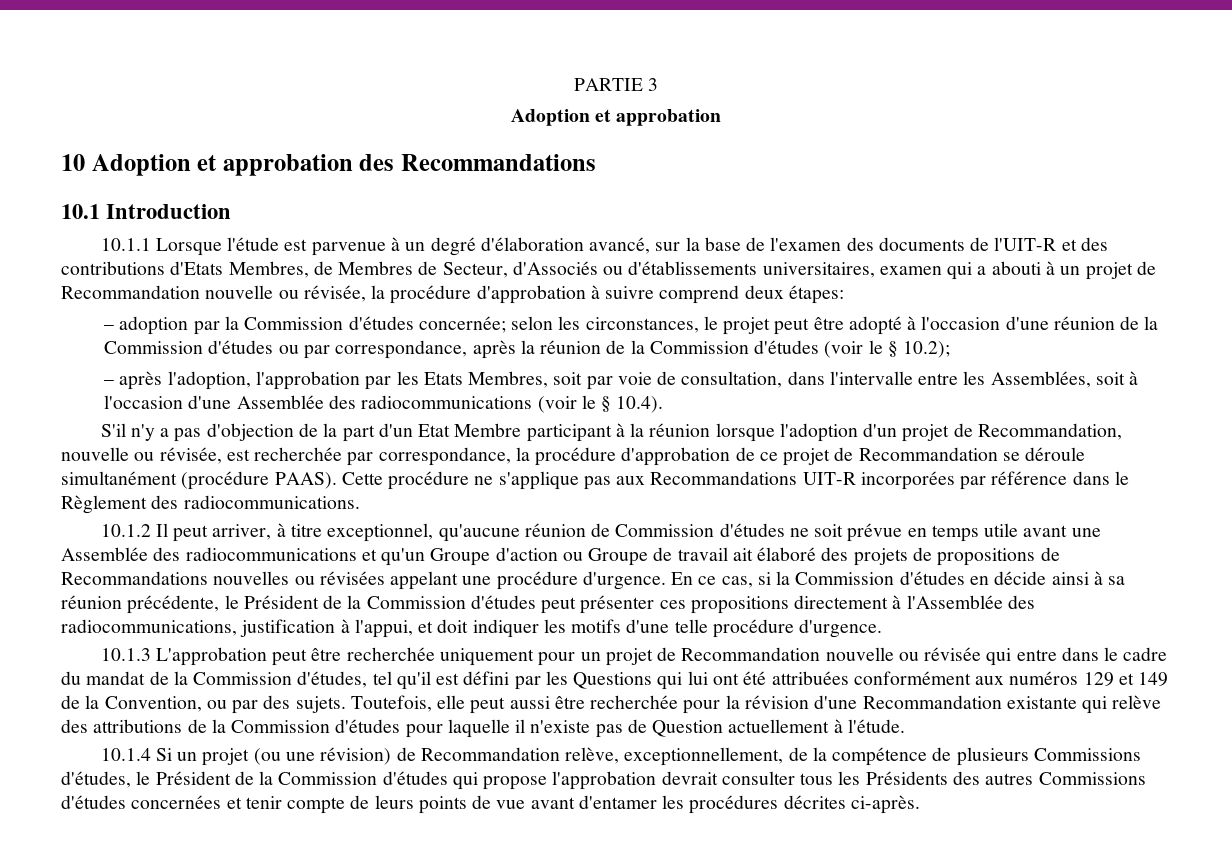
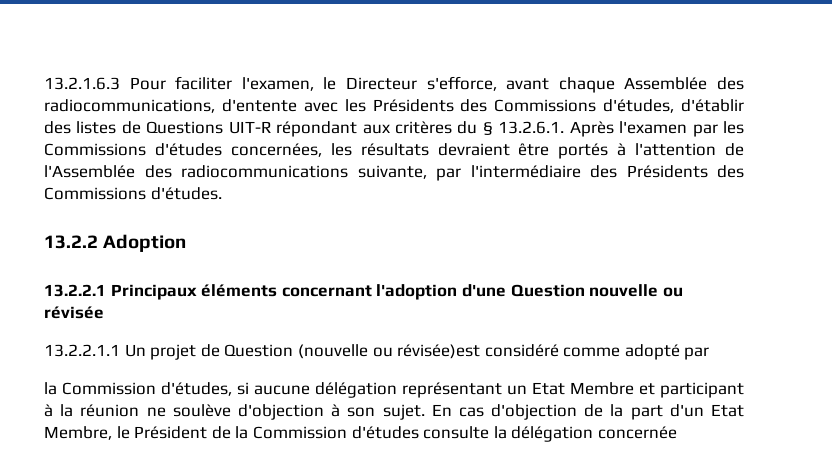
[573,78,659,91] [510,109,722,126] [61,154,597,176] [61,204,232,219] [100,237,1108,256] [61,261,1156,280] [61,285,844,304] [104,316,1159,335] [104,340,951,359] [104,371,1139,390] [104,395,664,413] [100,423,202,442] PARTIE 3 // Adoption et approbation // 10 Adoption et approbation des Recommandations // 10.1 Introduction // 10.1.1 Lorsque l'étude est parvenue à un degré d'élaboration avancé, sur la base de l'examen des documents de l'UIT-R et des contributions d'Etats Membres, de Membres de Secteur, d'Associés ou d'établissements universitaires, examen qui a abouti à un projet de Recommandation nouvelle ou révisée, la procédure d'approbation à suivre comprend deux étapes: // – adoption par la Commission d'études concernée; selon les circonstances, le projet peut être adopté à l'occasion d'une réunion de la Commission d'études ou par correspondance, après la réunion de la Commission d'études (voir le § 10.2); // – après l'adoption, l'approbation par les Etats Membres, soit par voie de consultation, dans l'intervalle entre les Assemblées, soit à l'occasion d'une Assemblée des radiocommunications (voir le § 10.4). // S'il n'y a pas -> [44,76,745,93] [44,99,744,113] [44,121,745,137] [44,143,744,159] [44,165,744,181] [44,187,222,200] [44,234,187,252] [44,284,683,300] [44,306,104,319] [44,344,710,360] [44,382,744,398] [44,404,484,420] 13.2.1.6.3 Pour faciliter l'examen, le Directeur s'efforce, avant chaque Assemblée des radiocommunications, d'entente avec les Présidents des Commissions d'études, d'établir des listes de Questions UIT-R répondant aux critères du § 13.2.6.1. Après l'examen par les Commissions d'études concernées, les résultats devraient être portés à l'attention de l'Assemblée des radiocommunications suivante, par l'intermédiaire des Présidents des Commissions d'études. // 13.2.2 Adoption // 13.2.2.1 Principaux éléments concernant l'adoption d'une Question nouvelle ou révisée // 13.2.2.1.1 Un projet de Question (nouvelle ou révisée)est considéré comme adopté par // la Commission d'études, si aucune délégation représentant un Etat Membre et participant à la réunion ne soulève d'objection à son sujet. En cas
[454,423,1122,442] [61,447,1086,466] [61,471,1129,490] [61,495,360,514] [100,523,1101,542] [61,547,1060,566] [61,571,1126,590] [61,595,1035,614] [61,619,883,638] [100,647,1168,666] [61,671,1169,690] [61,695,1162,714] [61,719,905,738] [100,747,1141,766] [61,771,1146,790] [61,795,920,814] Membre participant à la réunion lorsque l'adoption d'un projet de Recommandation, nouvelle ou révisée, est recherchée par correspondance, la procédure d'approbation de ce projet de Recommandation se déroule simultanément (procédure PAAS). Cette procédure ne s'applique pas aux Recommandations UIT-R incorporées par référence dans le Règlement des radiocommunications. // 10.1.2 Il peut arriver, à titre exceptionnel, qu'aucune réunion de Commission d'études ne soit prévue en temps utile avant une Assemblée des radiocommunications et qu'un Groupe d'action ou Groupe de travail ait élaboré des projets de propositions de Recommandations nouvelles ou révisées appelant une procédure d'urgence. En ce cas, si la Commission d'études en décide ainsi à sa réunion précédente, le Président de la Commission d'études peut présenter ces propositions directement à l'Assemblée des radiocommunications, justification à l'appui, et doit indiquer les motifs d'une telle procédure d'urgence. // 10.1.3 L'approbation peut être recherchée uniquement pour un projet de Recommandation nouvelle ou révisée qui entre dans le cadre du mandat de la Commission d'études, tel qu'il est défini par les Questions qui lui ont été attribuées conformément aux numéros 129 et 149 de la Convention, ou par des sujets. Toutefois, elle peut aussi être recherchée pour la révision d'une Recommandation existante qui relève des attributions de la Commission d'études pour laquelle il n'existe pas de Question actuellement à l'étude. // 10.1.4 Si un projet (ou une révision) de Recommandation relève, exceptionnellement, de la compétence de plusieurs Commissions d'études, le Président de la Commission d'études qui propose l'approbation devrait consulter tous les Présidents des autres Commissions d'études concernées et tenir compte de leurs points de vue avant d'entamer les procédures décrites ci-après. -> [44,426,677,442] Membre, le Président de la Commission d'études consulte la délégation concernée

